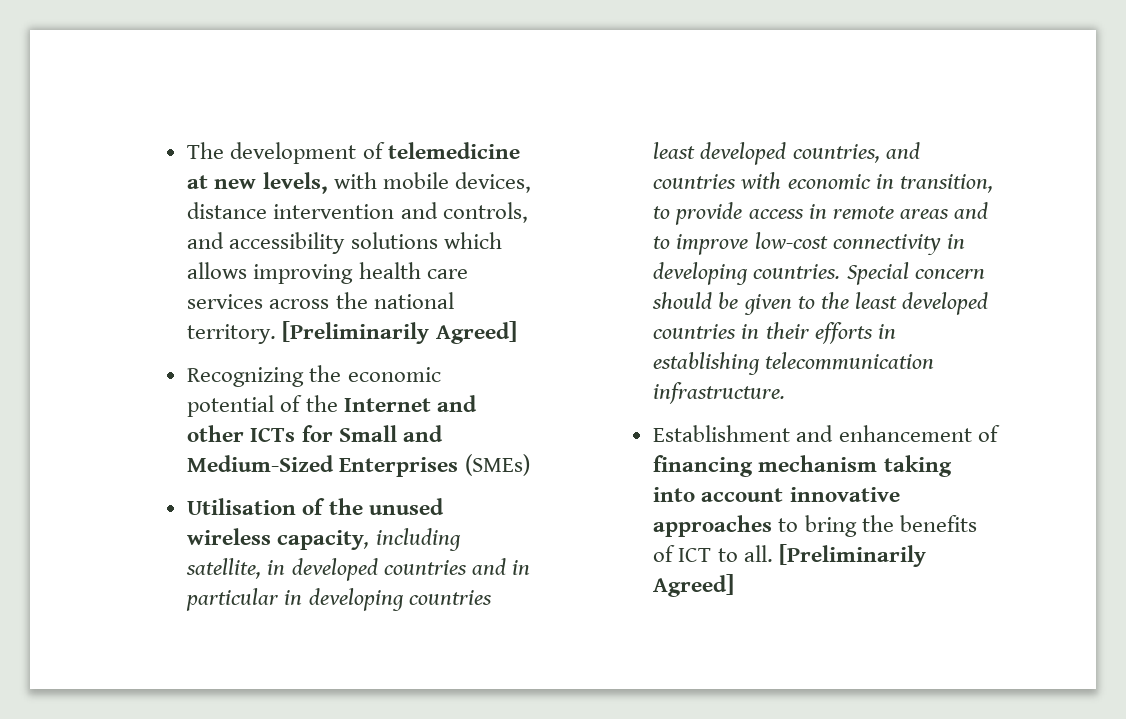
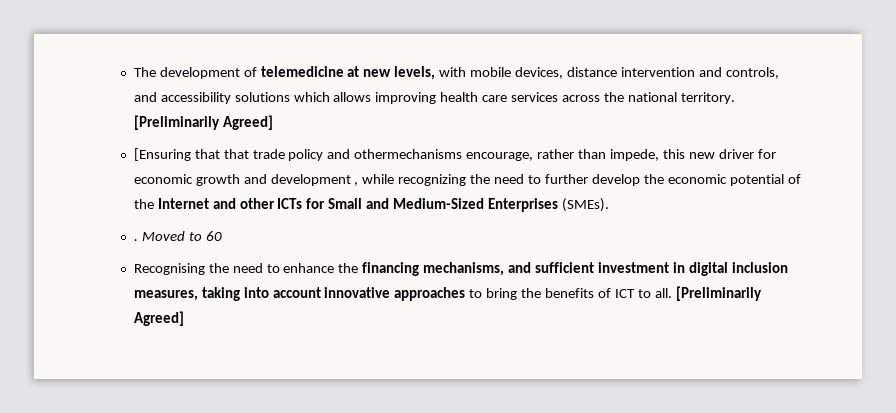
[187,367,305,387] Recognizing -> [133,148,776,161] [133,174,640,186] [Ensuring that that trade policy and othermechanisms encourage, rather than impede, this new driver for economic growth and development , while recognizing the need to further develop
[464,454,530,476] [187,498,444,515] [187,528,461,551] [186,558,530,581] [186,588,492,611] [653,142,920,165] [653,172,993,193] [653,202,988,225] [653,232,965,255] [653,262,985,285] [652,292,988,315] [653,322,896,344] [653,352,935,375] [653,382,786,404] [653,425,1000,442] [653,455,878,477] (SMEs) // Utilisation of the unused wireless capacity, including satellite, in developed countries and in particular in developing countries least developed countries, and countries with economic in transition, to provide access in remote areas and to improve low-cost connectivity in developing countries. Special concern should be given to the least developed countries in their efforts in establishing telecommunication infrastructure. // Establishment and enhancement of financing mechanism -> [561,198,609,212] [133,231,222,241] [133,262,788,276] [133,290,198,301] (SMEs). // . Moved to 60 // Recognising the need to enhance the financing mechanisms, and sufficient investment in digital inclusion measures,

